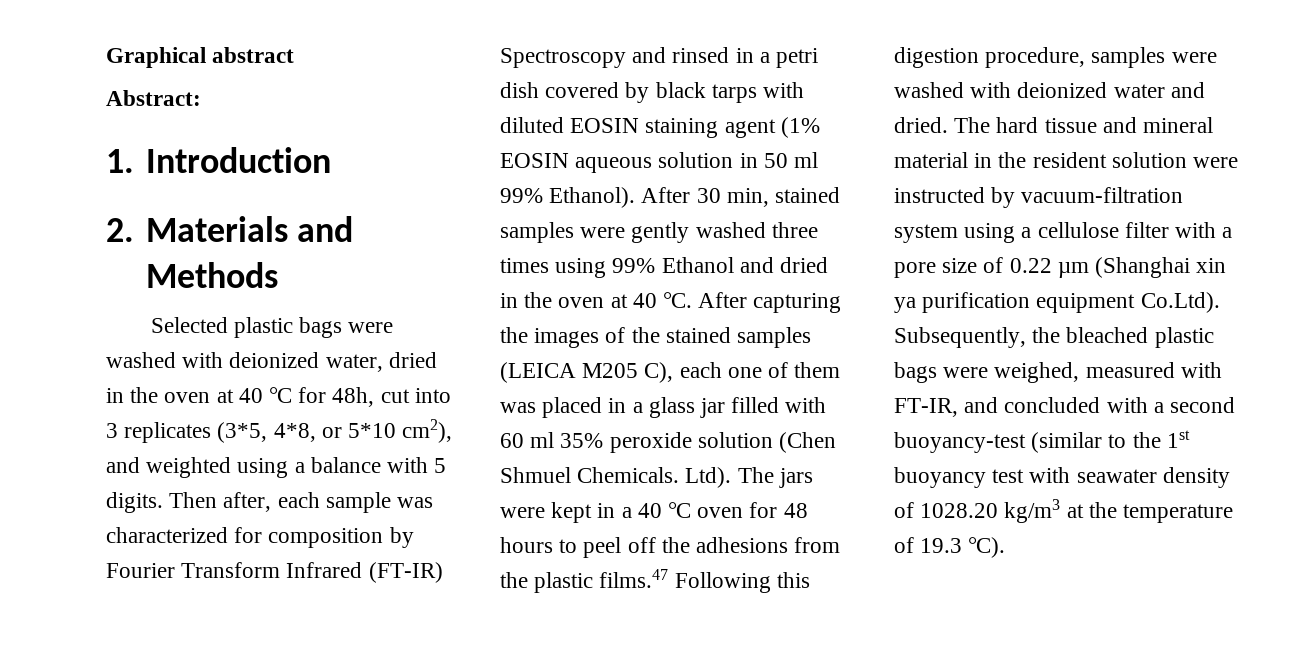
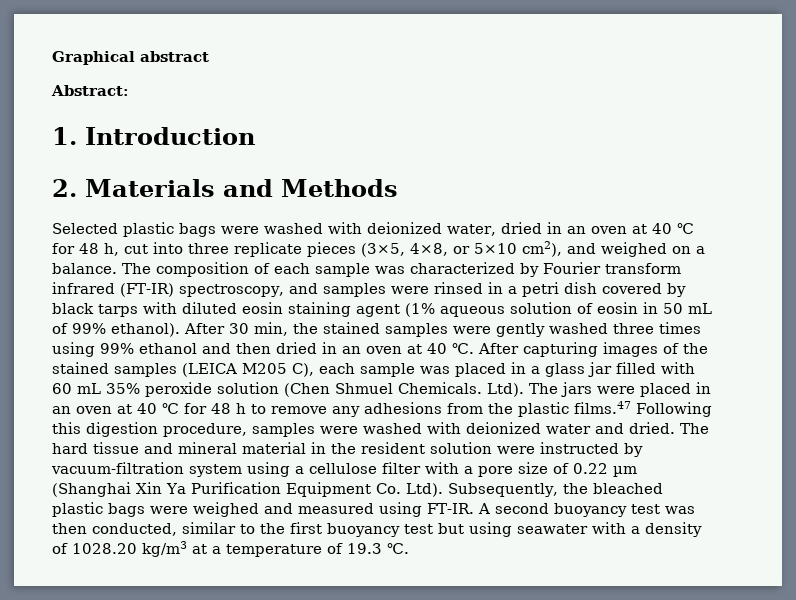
[130,387,451,407] [106,419,453,443] [106,457,447,478] [106,492,434,513] [106,527,414,548] [106,562,443,583] [500,47,667,68] the oven at 40 ℃ for 48h, cut into 3 replicates (3*5, 4*8, or 5*10 cm2), and weighted using a balance with 5 digits. Then after, each sample was characterized for composition by Fourier Transform Infrared (FT-IR) Spectroscopy and -> [566,223,694,234] [52,241,705,257] [52,262,681,277] [52,282,429,297] an oven at 40 ℃ for 48 h, cut into three replicate pieces (3×5, 4×8, or 5×10 cm2), and weighed on a balance. The composition of each sample was characterized by Fourier transform infrared (FT-IR) spectroscopy, and samples were
[570,118,640,133] EOSIN -> [242,302,283,314] eosin
[500,153,569,168] EOSIN -> (435, 310) none
[739,152,819,168] [500,187,636,208] in 50 ml 99% Ethanol). -> [577,302,712,314] [52,323,180,337] of eosin in 50 mL of 99% ethanol).
(769, 197) none -> [293,323,318,334] the
[661,257,829,273] [500,292,553,308] Ethanol and dried in the -> [139,342,361,354] ethanol and then dried in an
[500,327,528,343] the -> (598, 349) none
[727,362,841,378] one of them -> [360,363,415,377] sample
[530,432,555,448] ml -> [77,383,101,394] mL
[551,502,808,523] [500,537,690,558] kept in a 40 ℃ oven for 48 hours to peel off the -> [640,382,711,397] [52,403,360,417] placed in an oven at 40 ℃ for 48 h to remove any
[1196,258,1227,273] [894,292,1220,313] xin ya purification equipment Co.Ltd). -> [136,482,443,497] Xin Ya Purification Equipment Co. Ltd).
[994,362,1222,383] [894,397,1236,417] [894,430,1190,453] [894,467,1157,488] weighed, measured with FT-IR, and concluded with a second buoyancy-test (similar to the 1st buoyancy test with seawater -> [193,502,695,517] [52,522,640,537] weighed and measured using FT-IR. A second buoyancy test was then conducted, similar to the first buoyancy test but using seawater with a
[1088,502,1117,518] the -> [212,546,221,554] a
[968,537,1006,558] ℃). -> [387,543,409,554] ℃.

